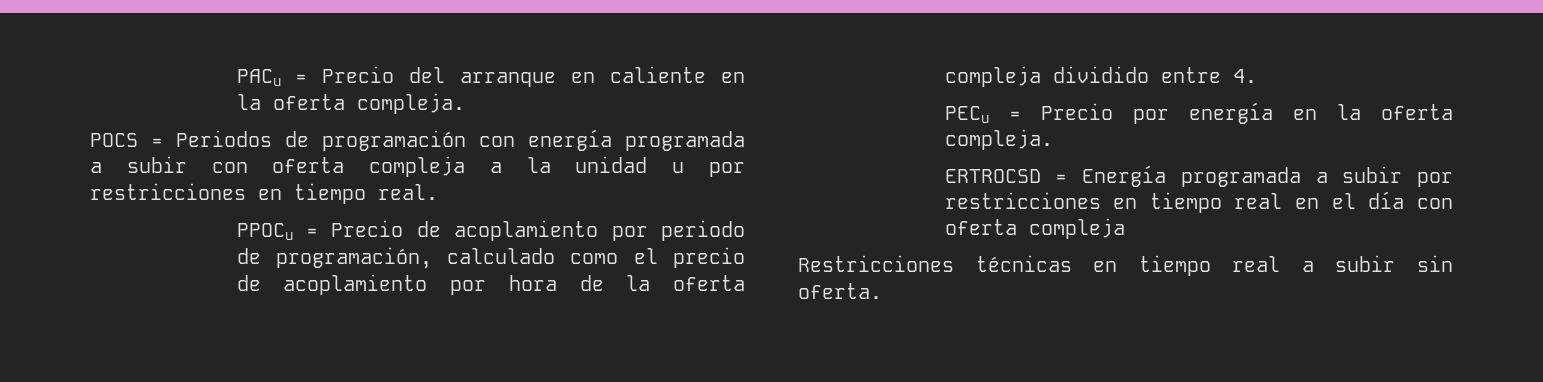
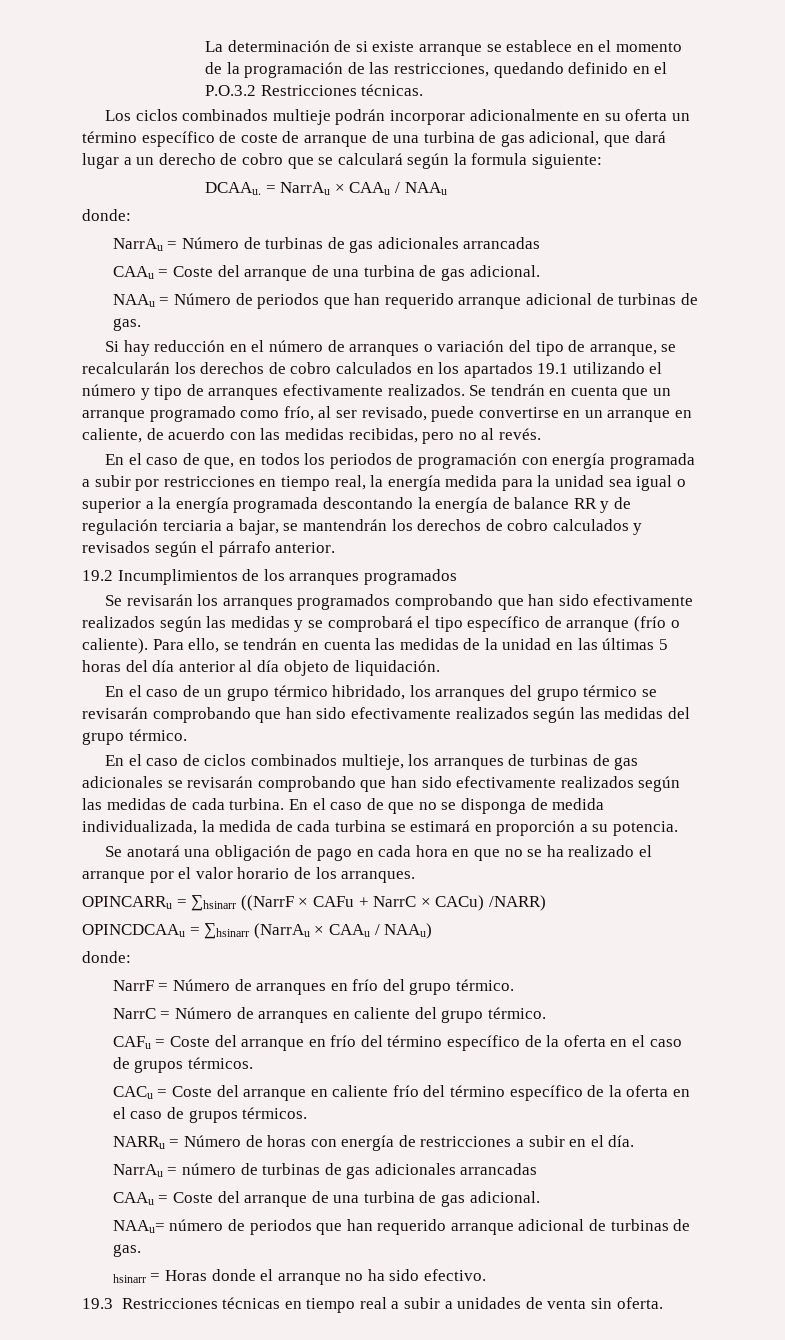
[236,66,745,87] [236,93,465,114] [90,130,272,147] PACu = Precio del arranque en caliente en la oferta compleja. // POCS = Periodos -> [205,40,682,56] [205,62,668,78] [205,84,424,96] [105,109,690,125] [82,131,666,147] [82,153,603,169] [205,182,447,195] [82,209,131,221] [112,237,541,253] [112,265,540,281] [112,293,698,309] [112,318,141,331] [105,340,677,356] [82,362,663,378] [82,384,672,400] [82,406,693,422] [82,428,541,444] [105,453,392,469] La determinación de si existe arranque se establece en el momento de la programación de las restricciones, quedando definido en el P.O.3.2 Restricciones técnicas. // Los ciclos combinados multieje podrán incorporar adicionalmente en su oferta un término específico de coste de arranque de una turbina de gas adicional, que dará lugar a un derecho de cobro que se calculará según la formula siguiente: // DCAAu. = NarrAu × CAAu / NAAu // donde: // NarrAu = Número de turbinas de gas adicionales arrancadas // CAAu = Coste del arranque de una turbina de gas adicional. // NAAu = Número de periodos que han requerido arranque adicional de turbinas de gas. // Si hay reducción en el número de arranques o variación del tipo de arranque, se recalcularán los derechos de cobro calculados en los apartados 19.1 utilizando el número y tipo de arranques efectivamente realizados. Se tendrán en cuenta que un arranque programado como frío, al ser revisado, puede convertirse en un arranque en caliente, de acuerdo con las medidas recibidas, pero no al revés. // En el caso de que, en todos los periodos
[211,156,745,177] [90,183,438,204] [236,220,745,241] [236,247,745,269] [236,274,745,295] [944,66,1257,87] [944,102,1453,124] [944,129,1053,150] [944,165,1453,187] [944,191,1453,213] [944,218,1125,239] con oferta compleja a la unidad u por restricciones en tiempo real. // PPOCu = Precio de acoplamiento por periodo de programación, calculado como el precio de acoplamiento por hora de la oferta compleja dividido entre 4. // PECu = Precio por energía en la oferta compleja. // ERTROCSD = Energía programada a subir por restricciones en tiempo real en el día con oferta compleja // -> [135,475,686,491] [82,497,632,513] [82,519,643,535] [82,541,336,557] [82,569,457,585] [105,594,694,610] [82,616,680,632] [82,638,668,654] [82,660,440,676] [105,685,657,701] [82,707,690,723] [82,729,187,745] [105,754,639,770] [82,776,681,792] [82,798,605,814] [82,820,679,836] [105,845,652,861] [82,867,416,883] [82,895,546,911] [82,923,433,939] [82,951,131,963] [112,979,515,995] [112,1007,547,1023] [112,1035,682,1051] [112,1057,253,1073] [112,1085,691,1101] [112,1107,308,1123] [112,1135,635,1151] [112,1163,538,1179] [112,1191,540,1207] [112,1219,691,1235] [112,1244,141,1257] [112,1269,487,1285] [82,1298,113,1309] por restricciones en tiempo real, la energía medida para la unidad sea igual o superior a la energía programada descontando la energía de balance RR y de regulación terciaria a bajar, se mantendrán los derechos de cobro calculados y revisados según el párrafo anterior. // 19.2 Incumplimientos de los arranques programados // Se revisarán los arranques programados comprobando que han sido efectivamente realizados según las medidas y se comprobará el tipo específico de arranque (frío o caliente). Para ello, se tendrán en cuenta las medidas de la unidad en las últimas 5 horas del día anterior al día objeto de liquidación. // En el caso de un grupo térmico hibridado, los arranques del grupo térmico se revisarán comprobando que han sido efectivamente realizados según las medidas del grupo térmico. // En el caso de ciclos combinados multieje, los arranques de turbinas de gas adicionales se revisarán comprobando que han sido efectivamente realizados según las medidas de cada turbina. En el caso de que no se disponga de medida individualizada, la medida de cada turbina se estimará en proporción a su potencia. // Se anotará una obligación de pago en cada hora en que no se ha realizado el arranque por el valor horario de los arranques. // OPINCARRu = ∑hsinarr ((NarrF × CAFu + NarrC × CACu) /NARR) // OPINCDCAAu = ∑hsinarr (NarrAu × CAAu / NAAu) // donde: // NarrF = Número de arranques en frío del grupo térmico. // NarrC = Número de arranques en caliente del grupo térmico. // CAFu = Coste del arranque en frío del término específico de la oferta en el caso de grupos térmicos. // CACu = Coste del arranque en caliente frío del término específico de la oferta en el caso de grupos térmicos. // NARRu = Número de horas con energía de restricciones a subir en el día. // NarrAu = número de turbinas de gas adicionales arrancadas // CAAu = Coste del arranque de una turbina de gas adicional. // NAAu= número de periodos que han requerido arranque adicional de turbinas de gas. // hsinarr = Horas donde el arranque no ha sido efectivo. // 19.3
(1396, 263) none -> [444,1297,587,1309] a unidades de venta

